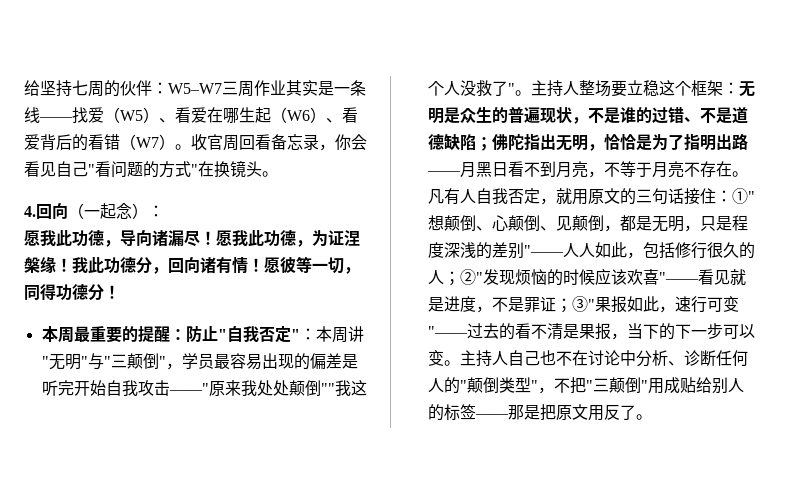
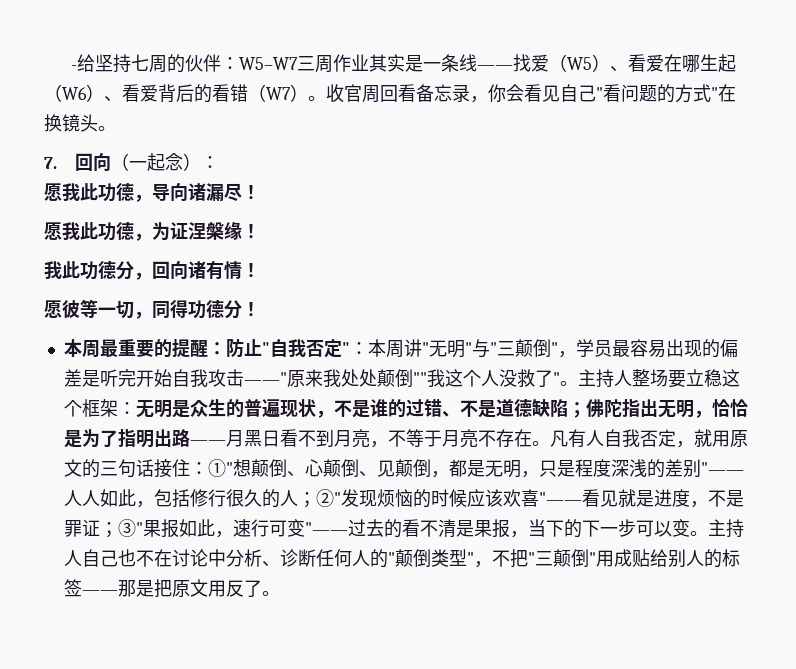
(24, 88) none -> [70,65,77,70] -
[24,206,36,217] 4. -> [44,157,57,169] 7.
(216, 238) none -> (260, 192) //
(72, 265) none -> (260, 231) //
(264, 265) none -> (260, 270) //

